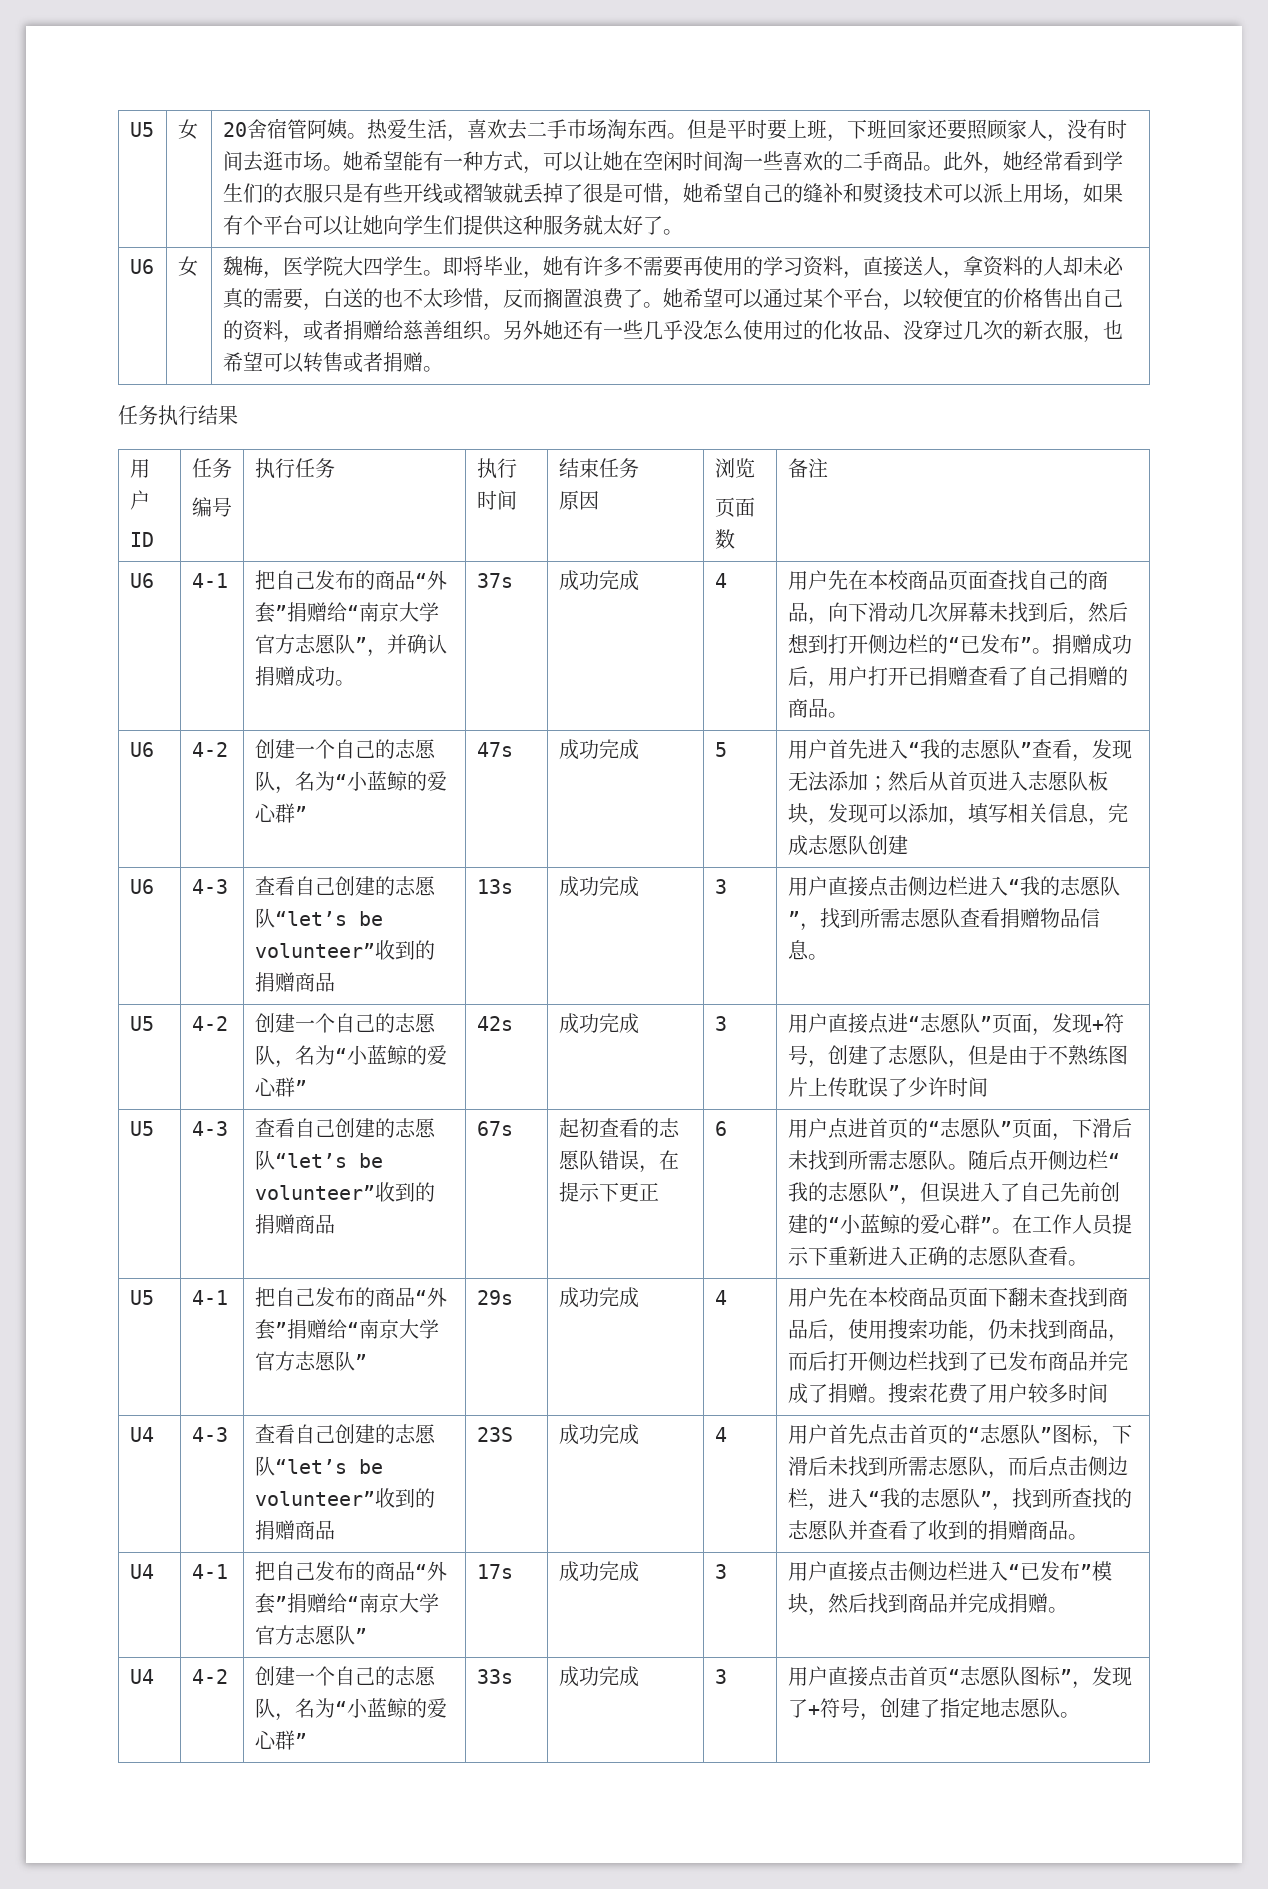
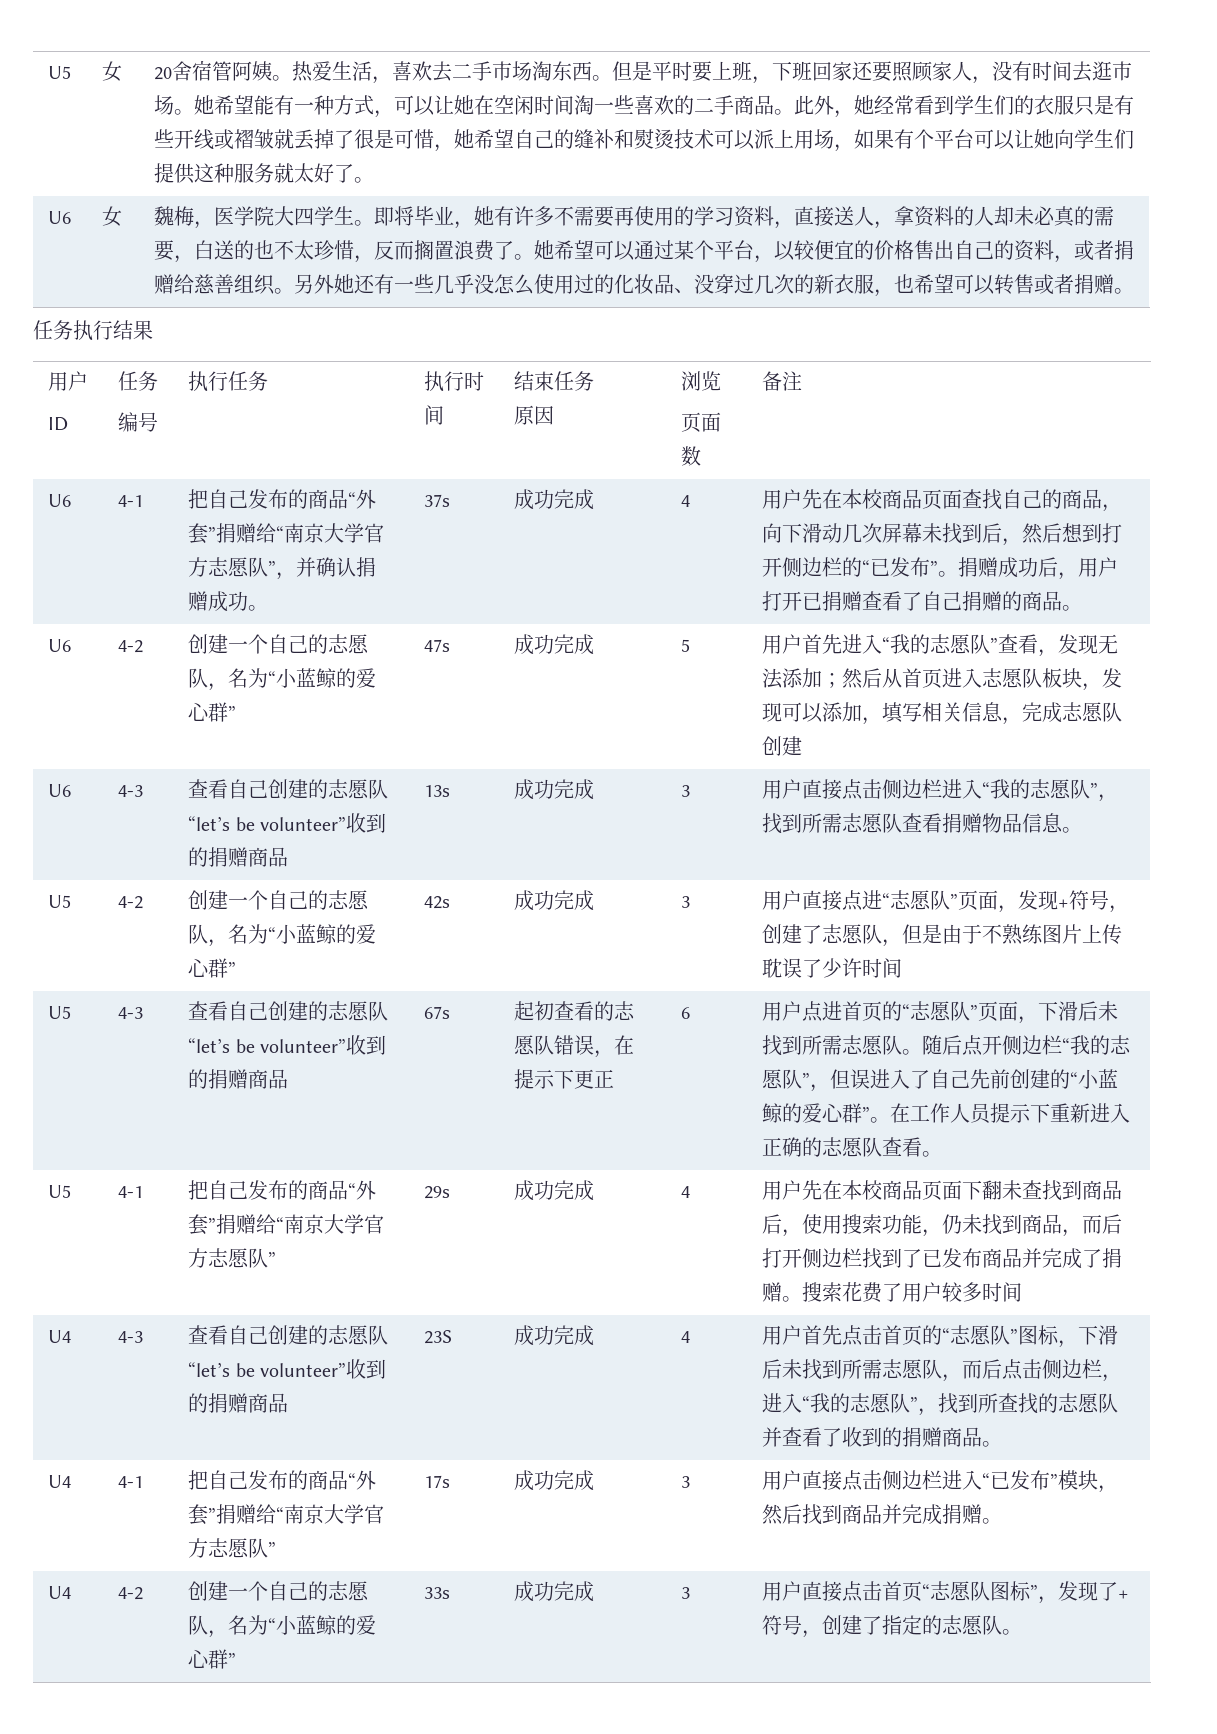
[979,1698,1000,1717] 地 -> [922,1615,943,1635] 的

